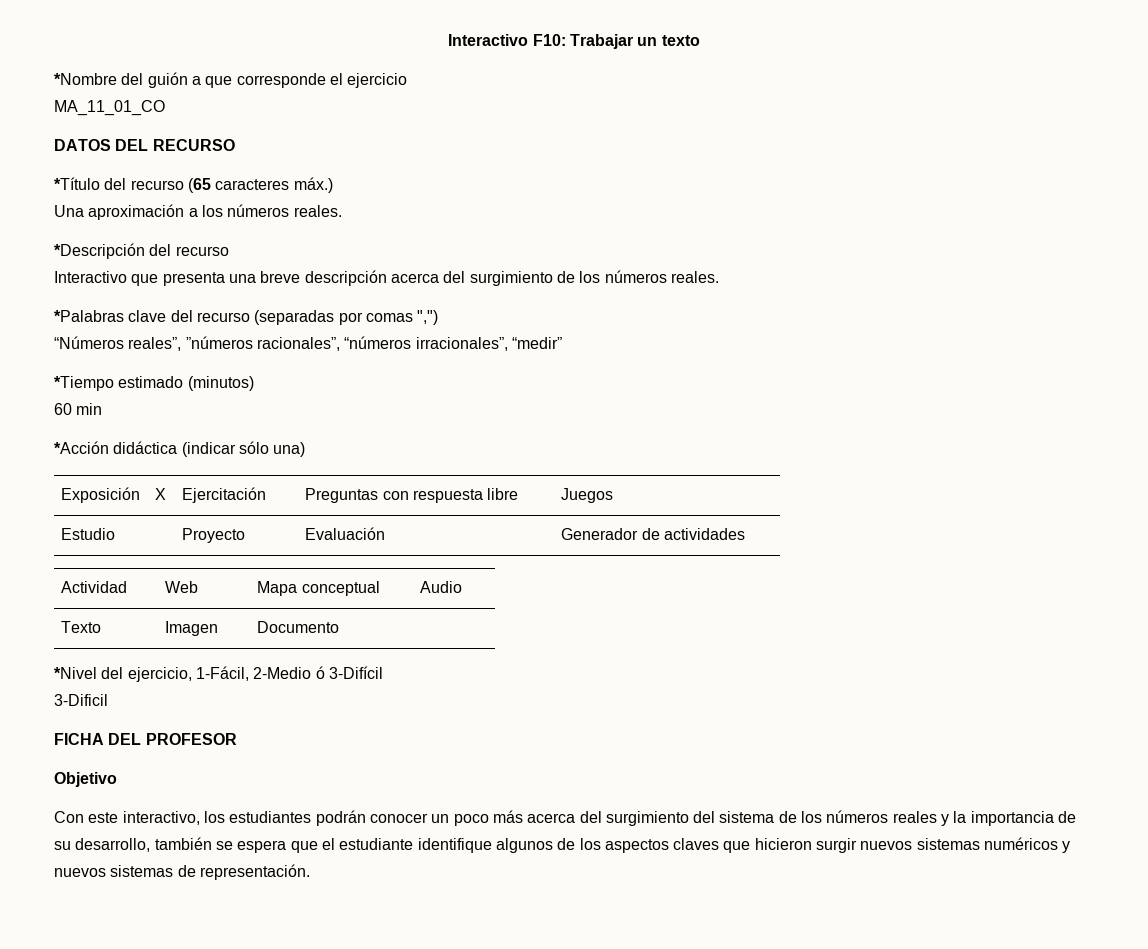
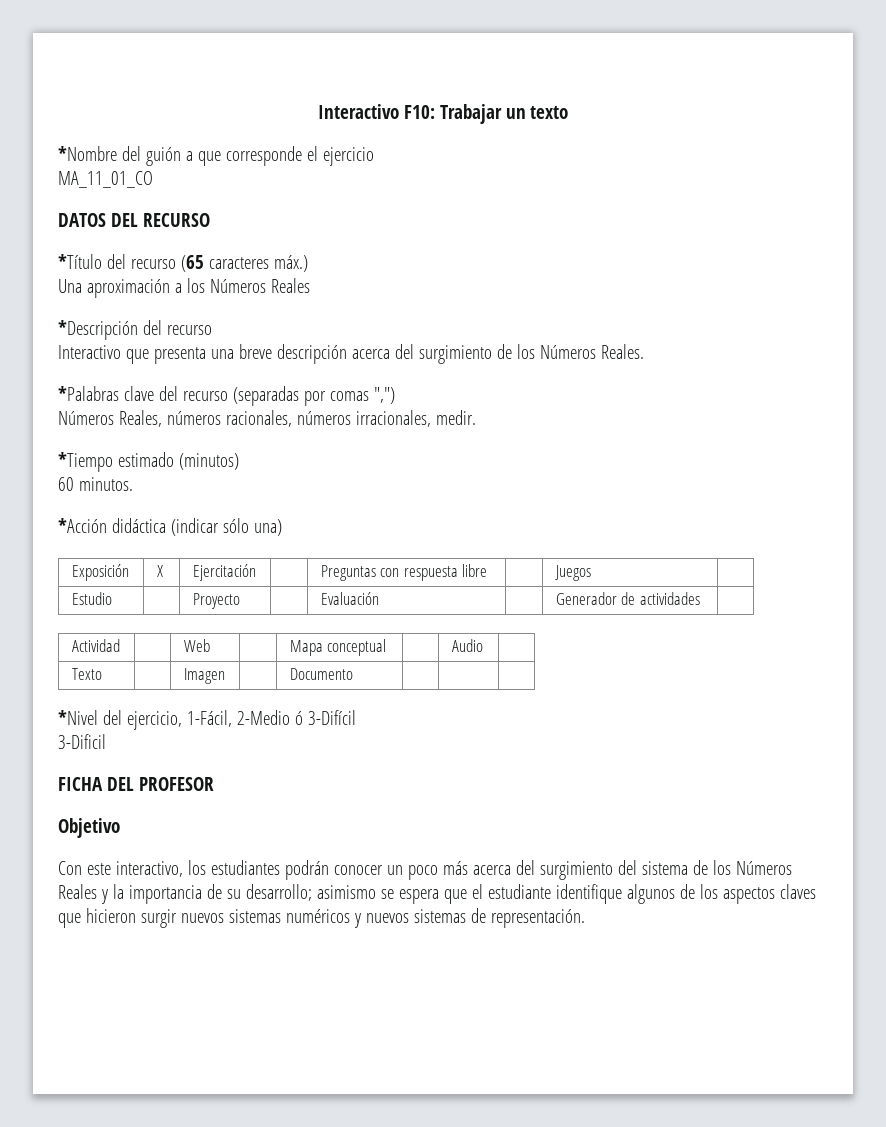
[227,204,342,217] números reales. -> [209,278,310,293] Números Reales
[604,270,719,283] números reales. -> [539,344,644,359] Números Reales.
[54,336,562,351] “Números reales”, ”números racionales”, “números irracionales”, “medir” -> [58,410,476,427] Números Reales, números racionales, números irracionales, medir.
[76,403,103,415] min -> [78,477,133,491] minutos.
[826,810,937,823] números reales -> [735,861,792,875] [58,884,97,899] Números Reales
[75,837,212,852] desarrollo, también -> [245,884,376,901] desarrollo; asimismo

